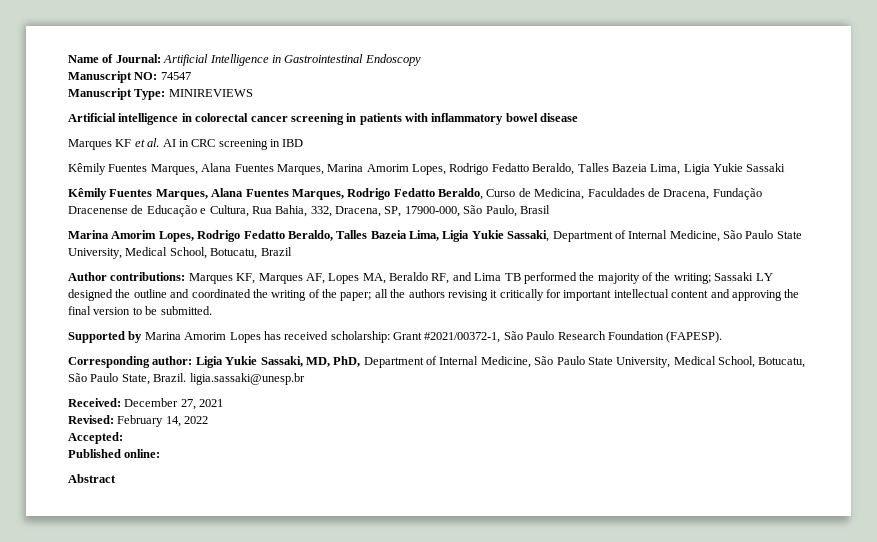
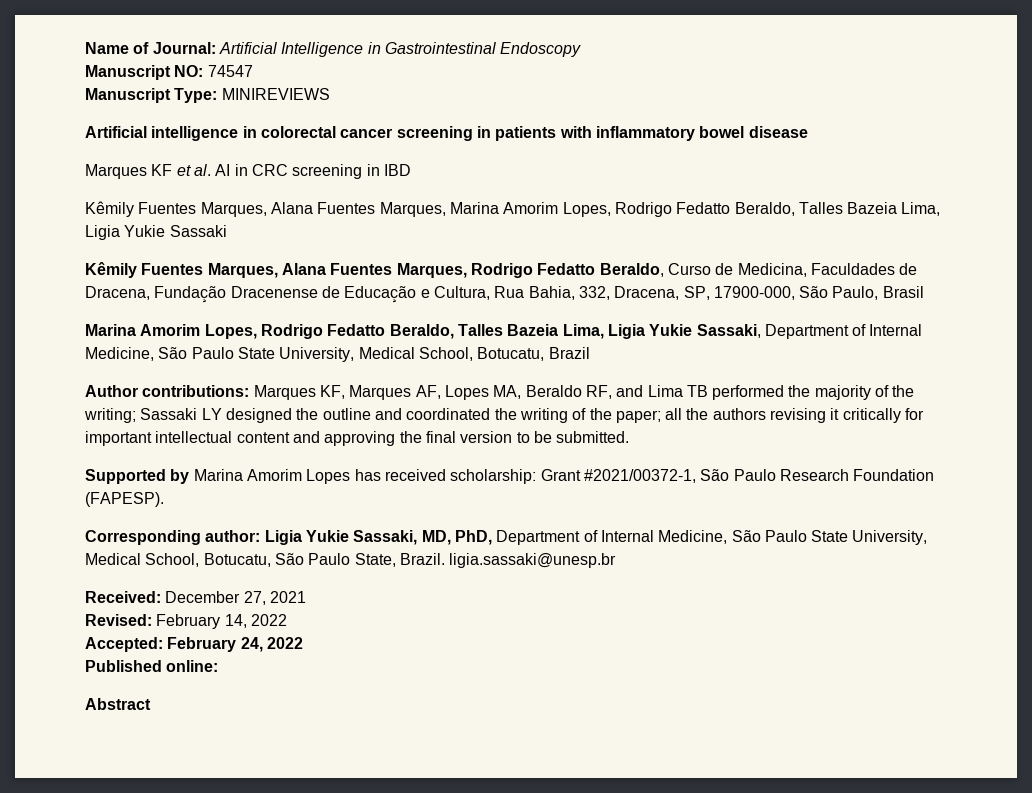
(123, 438) none -> [167,637,303,652] February 24, 2022

